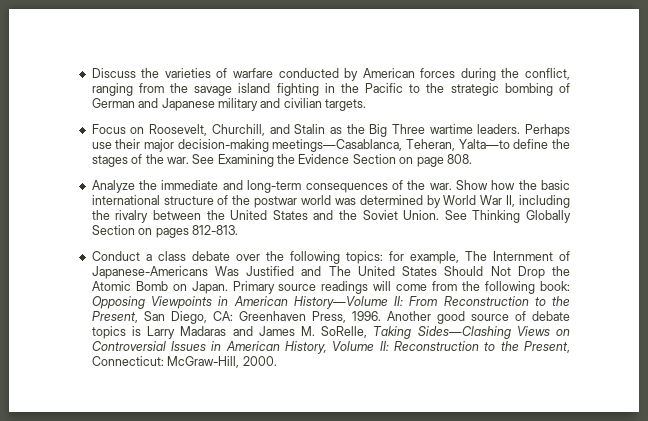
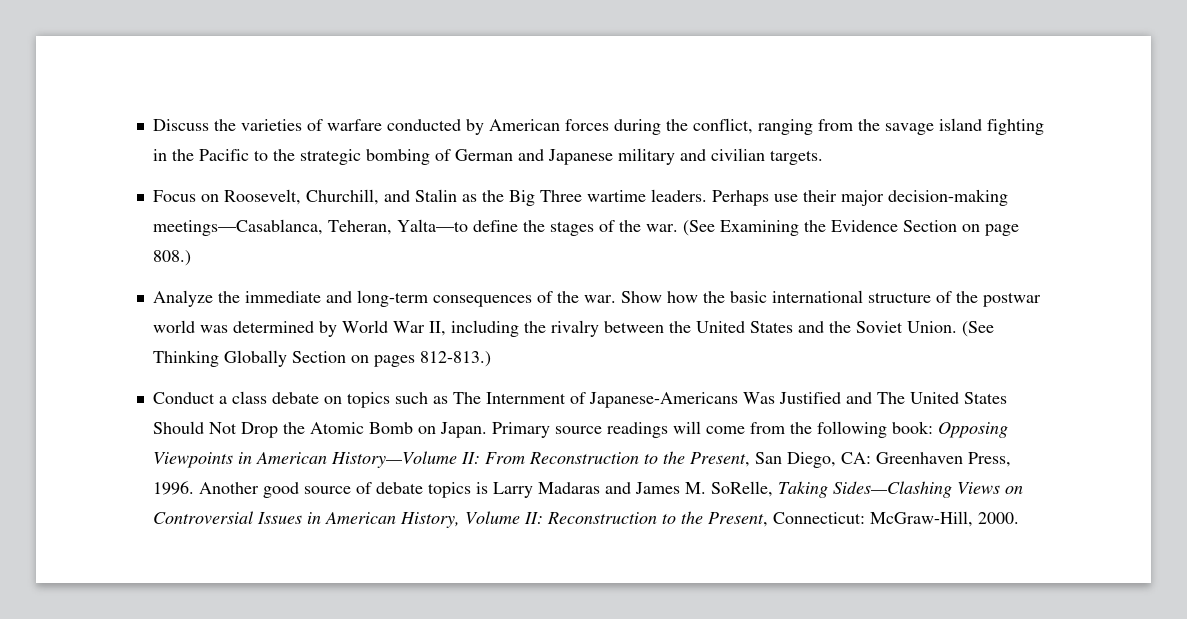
[192,154,215,164] See -> [682,220,715,236] (See
[446,154,472,164] 808. -> [152,250,191,266] 808.)
[444,210,467,220] See -> [961,321,994,337] (See
[191,225,238,235] 812-813. -> [419,351,491,367] 812-813.)
[235,251,459,264] over the following topics: for example, -> [323,392,448,408] on topics such as

